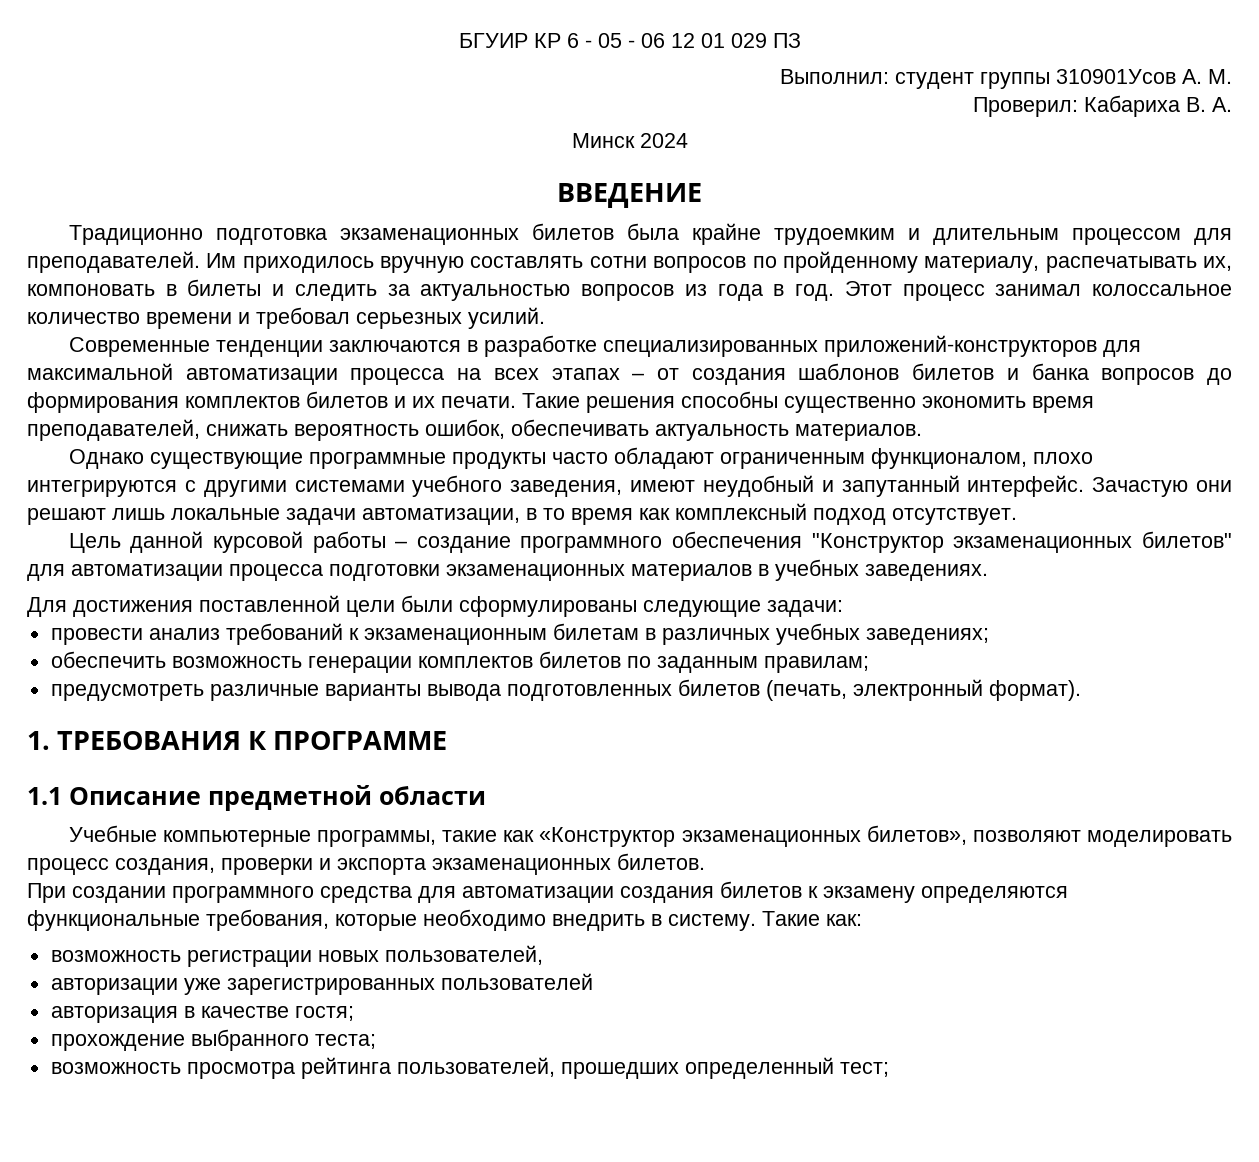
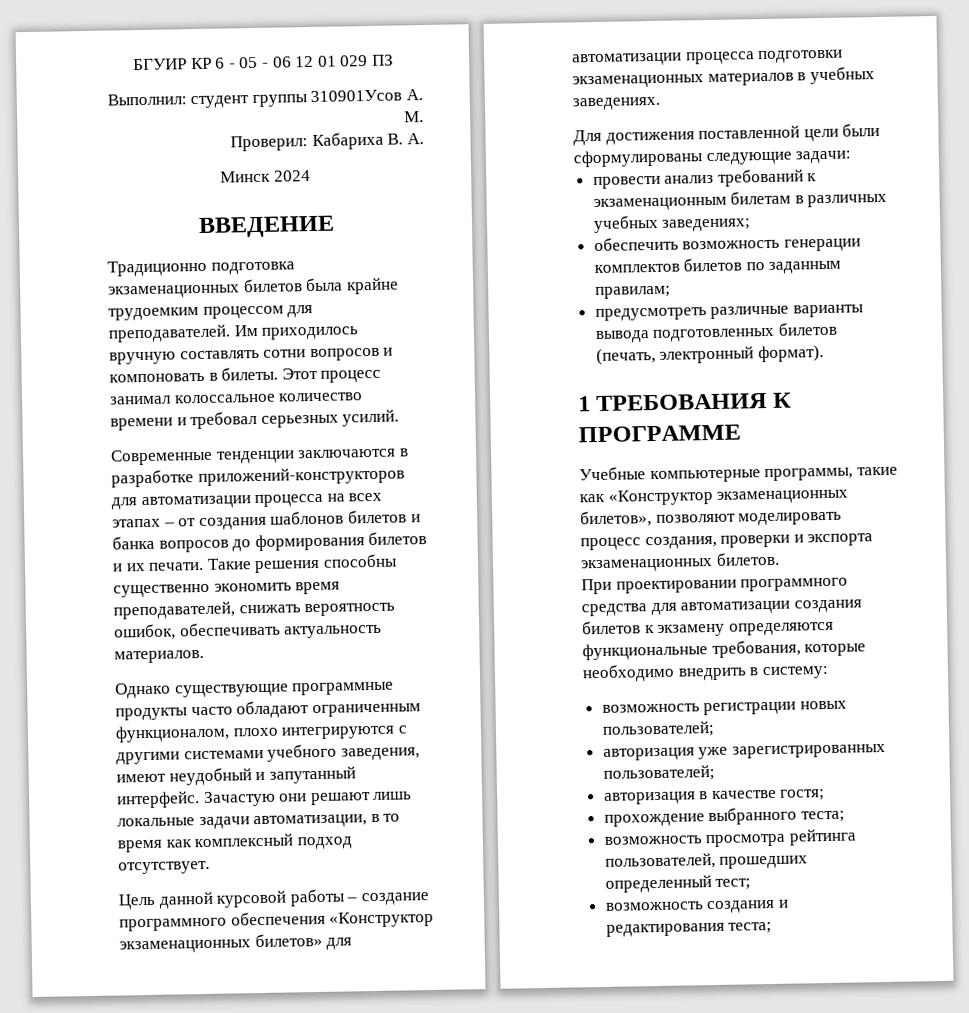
[907,228,1059,245] и длительным -> (199, 314) none
[752,251,1232,273] [27,279,835,301] по пройденному материалу, распечатывать их, компоновать в билеты и следить за актуальностью вопросов из года в год. -> [383,347,394,356] [109,366,279,383] и компоновать в билеты.
[602,340,818,357] специализированных -> (194, 478) none
[27,363,173,380] максимальной -> (137, 503) none
[185,396,300,408] комплектов -> (365, 542) none
[811,531,1232,553] "Конструктор экзаменационных билетов" -> [329,910,435,928] [119,932,323,954] «Конструктор экзаменационных билетов»
[27,731,50,750] 1. -> [578,396,591,412] 1
[27,785,486,811] // 1.1 Описание предметной области -> (741, 433) none
[72,886,166,903] создании -> [615,579,737,594] проектировании
[668,911,862,931] систему. Такие как: -> [761,665,829,680] систему:
[384,945,543,965] [50,978,178,995] пользователей, // авторизации -> [601,720,715,738] [602,747,695,761] пользователей; // авторизация
[440,973,593,990] пользователей -> [602,764,715,782] пользователей;
(889, 1069) none -> [605,899,789,914] [605,921,773,937] // возможность создания и редактирования теста;

